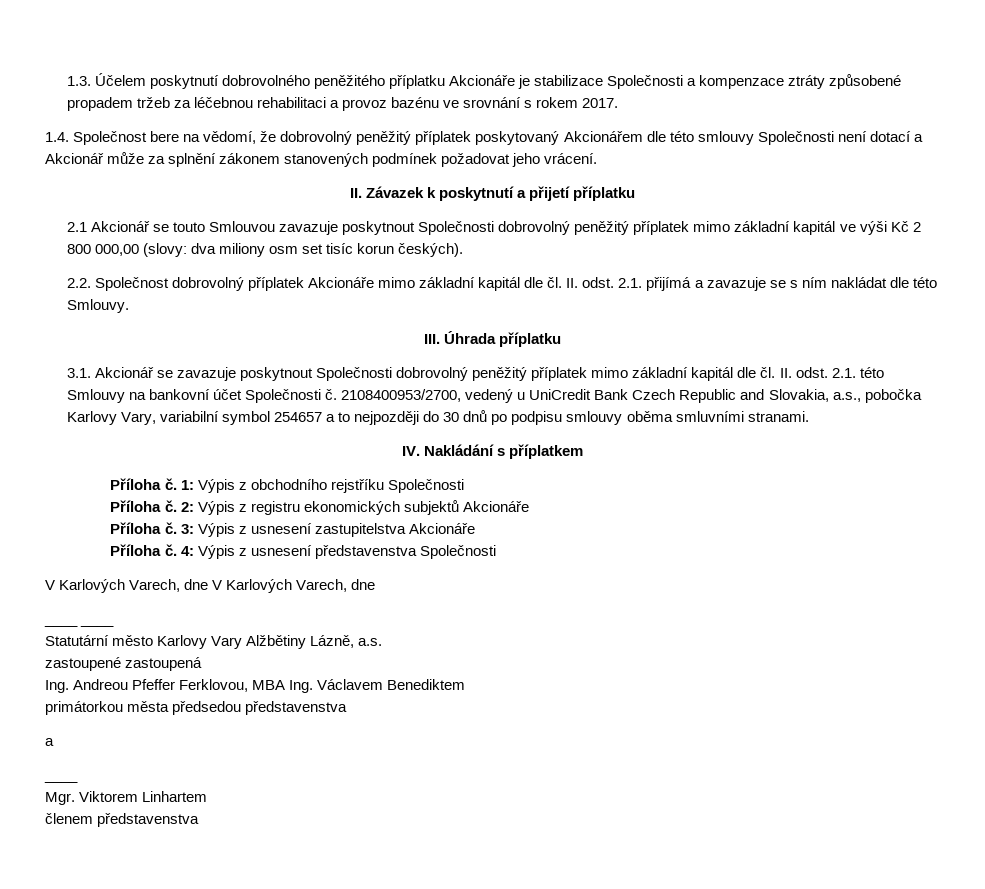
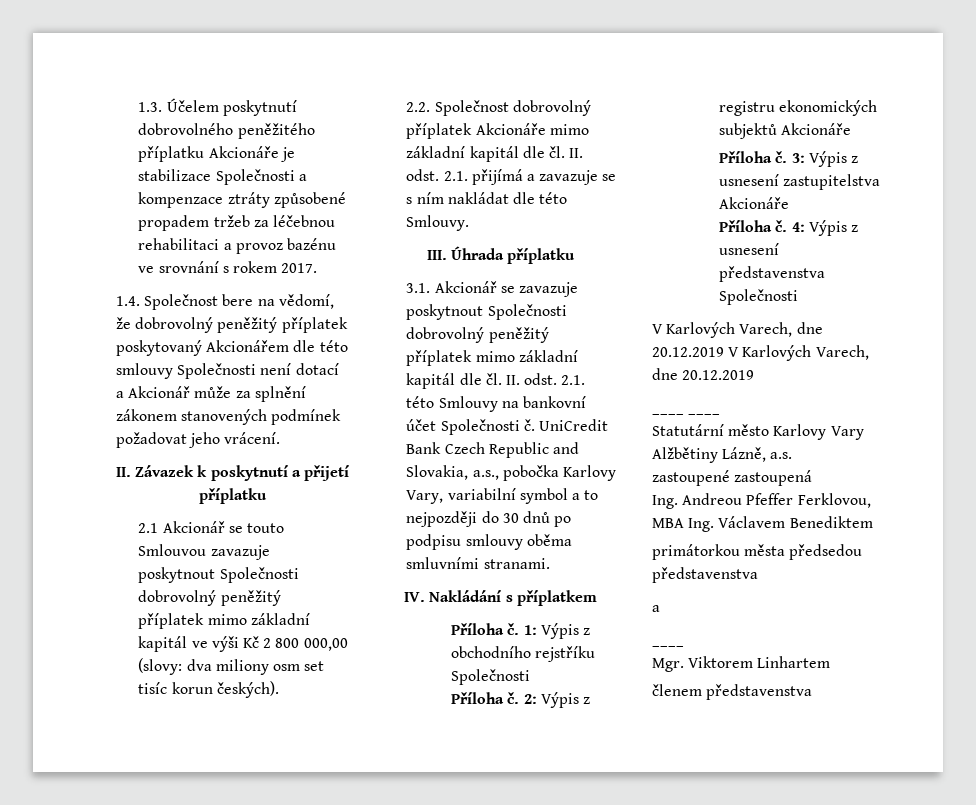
[341,389,526,403] 2108400953/2700, vedený u -> (535, 425) none
[274,412,323,422] 254657 -> (568, 496) none
[212,579,376,593] V Karlových Varech, dne -> [652,345,869,361] [652,368,755,380] 20.12.2019 V Karlových Varech, dne 20.12.2019

